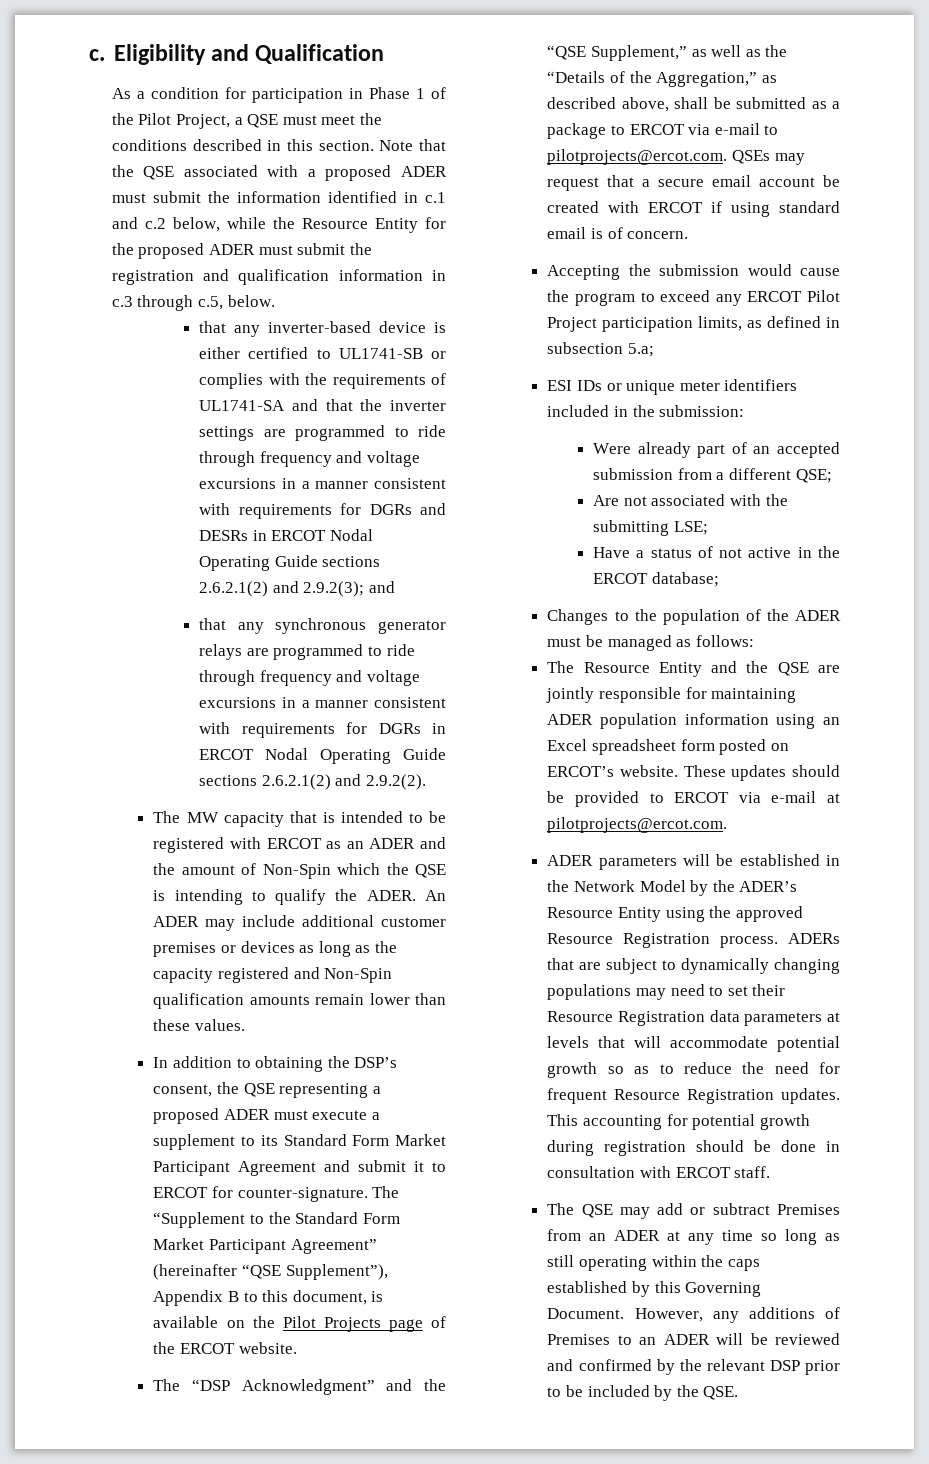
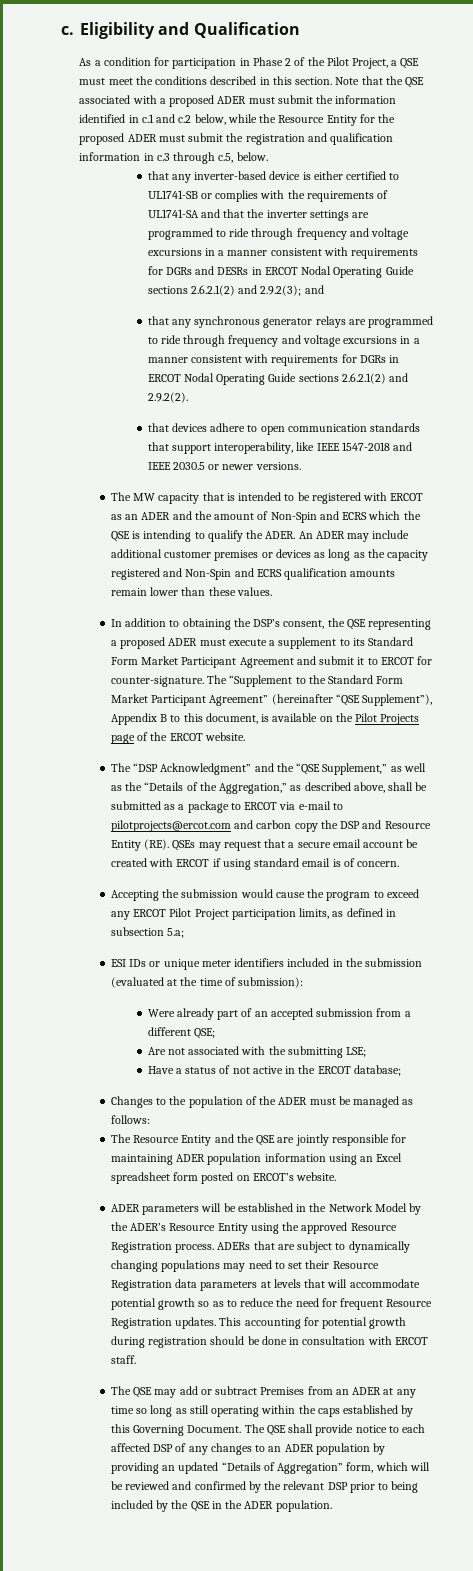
[415,88,425,99] 1 -> [285,58,292,66] 2
(426, 782) none -> [147,423,421,435] [147,442,413,454] [147,462,301,470] // that devices adhere to open communication standards that support interoperability, like IEEE 1547-2018 and IEEE 2030.5 or newer versions.
(331, 871) none -> [319,511,368,520] and ECRS
(393, 975) none -> [234,568,282,577] and ECRS
[547,149,728,165] pilotprojects@ercot.com. -> [110,820,431,832] [110,839,170,851] pilotprojects@ercot.com and carbon copy the DSP and Resource Entity (RE).
[659,405,745,417] submission: -> [365,958,423,967] [110,977,304,988] submission (evaluated at the time of submission):
[683,765,840,781] [547,791,840,807] [547,817,728,833] These updates should be provided to ERCOT via e-mail at pilotprojects@ercot.com. -> (337, 1176) none
[634,1307,840,1323] [547,1334,710,1345] However, any additions of Premises to an ADER -> [244,1424,426,1436] [110,1443,386,1455] [110,1462,408,1474] The QSE shall provide notice to each affected DSP of any changes to an ADER population by providing an updated “Details of Aggregation” form, which
[566,1385,584,1397] be -> [391,1481,419,1493] being
[703,1386,739,1400] QSE. -> [190,1500,332,1512] QSE in the ADER population.

